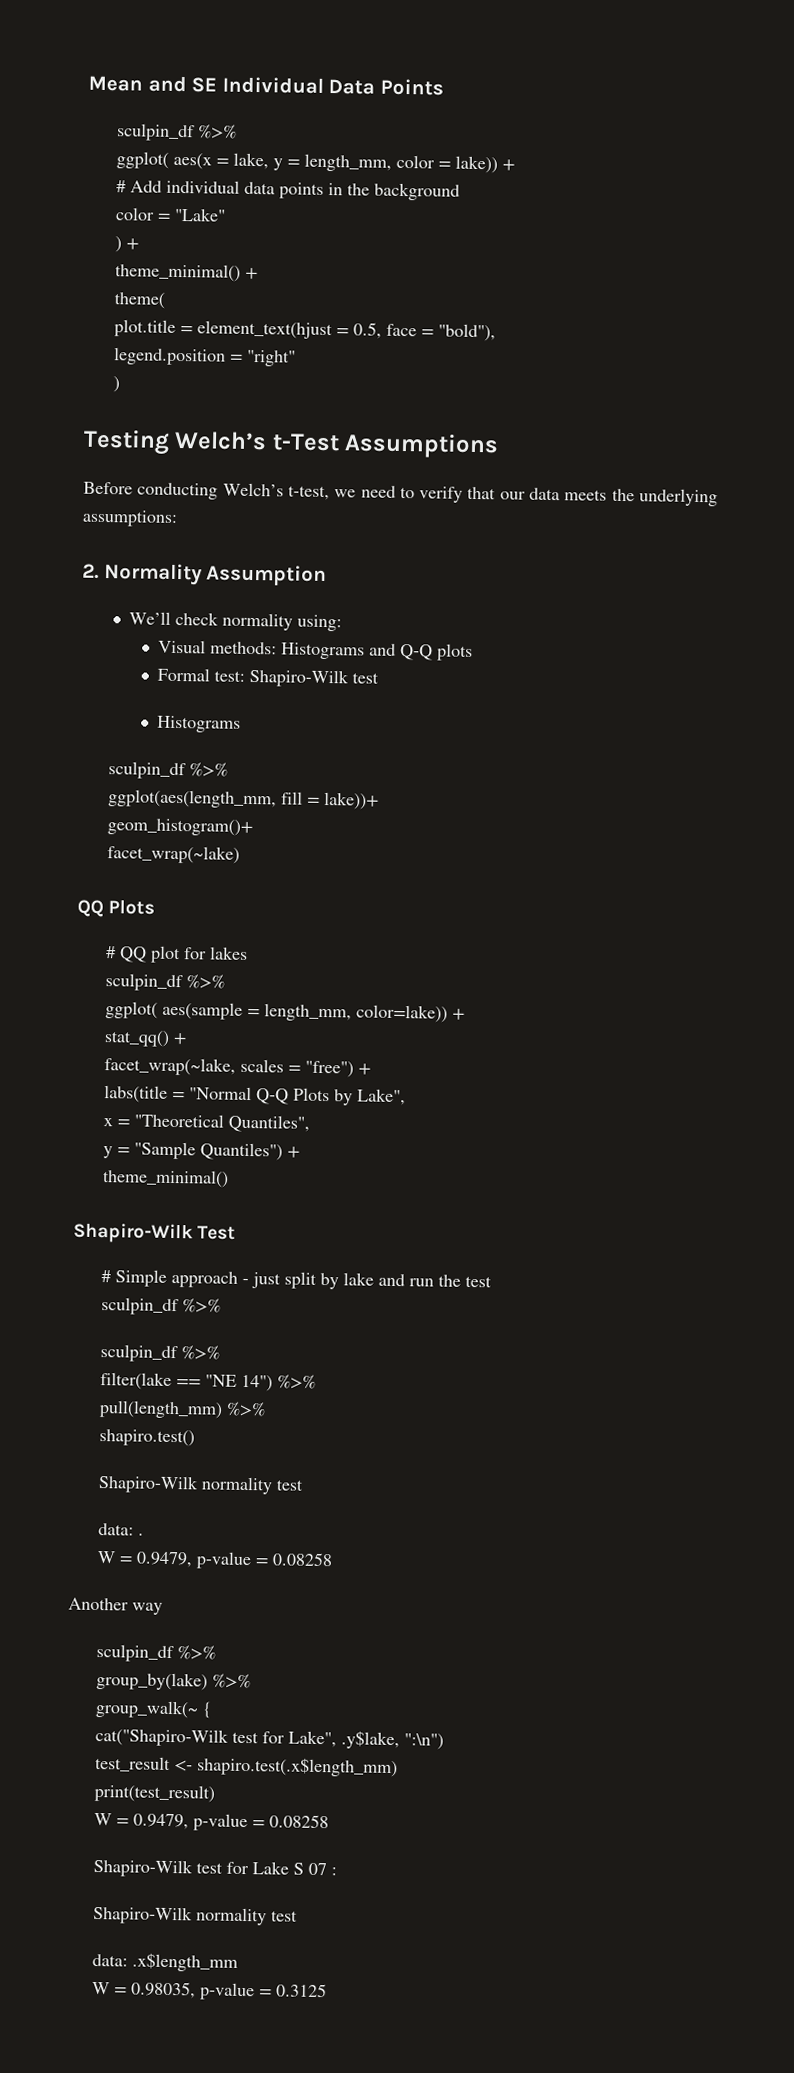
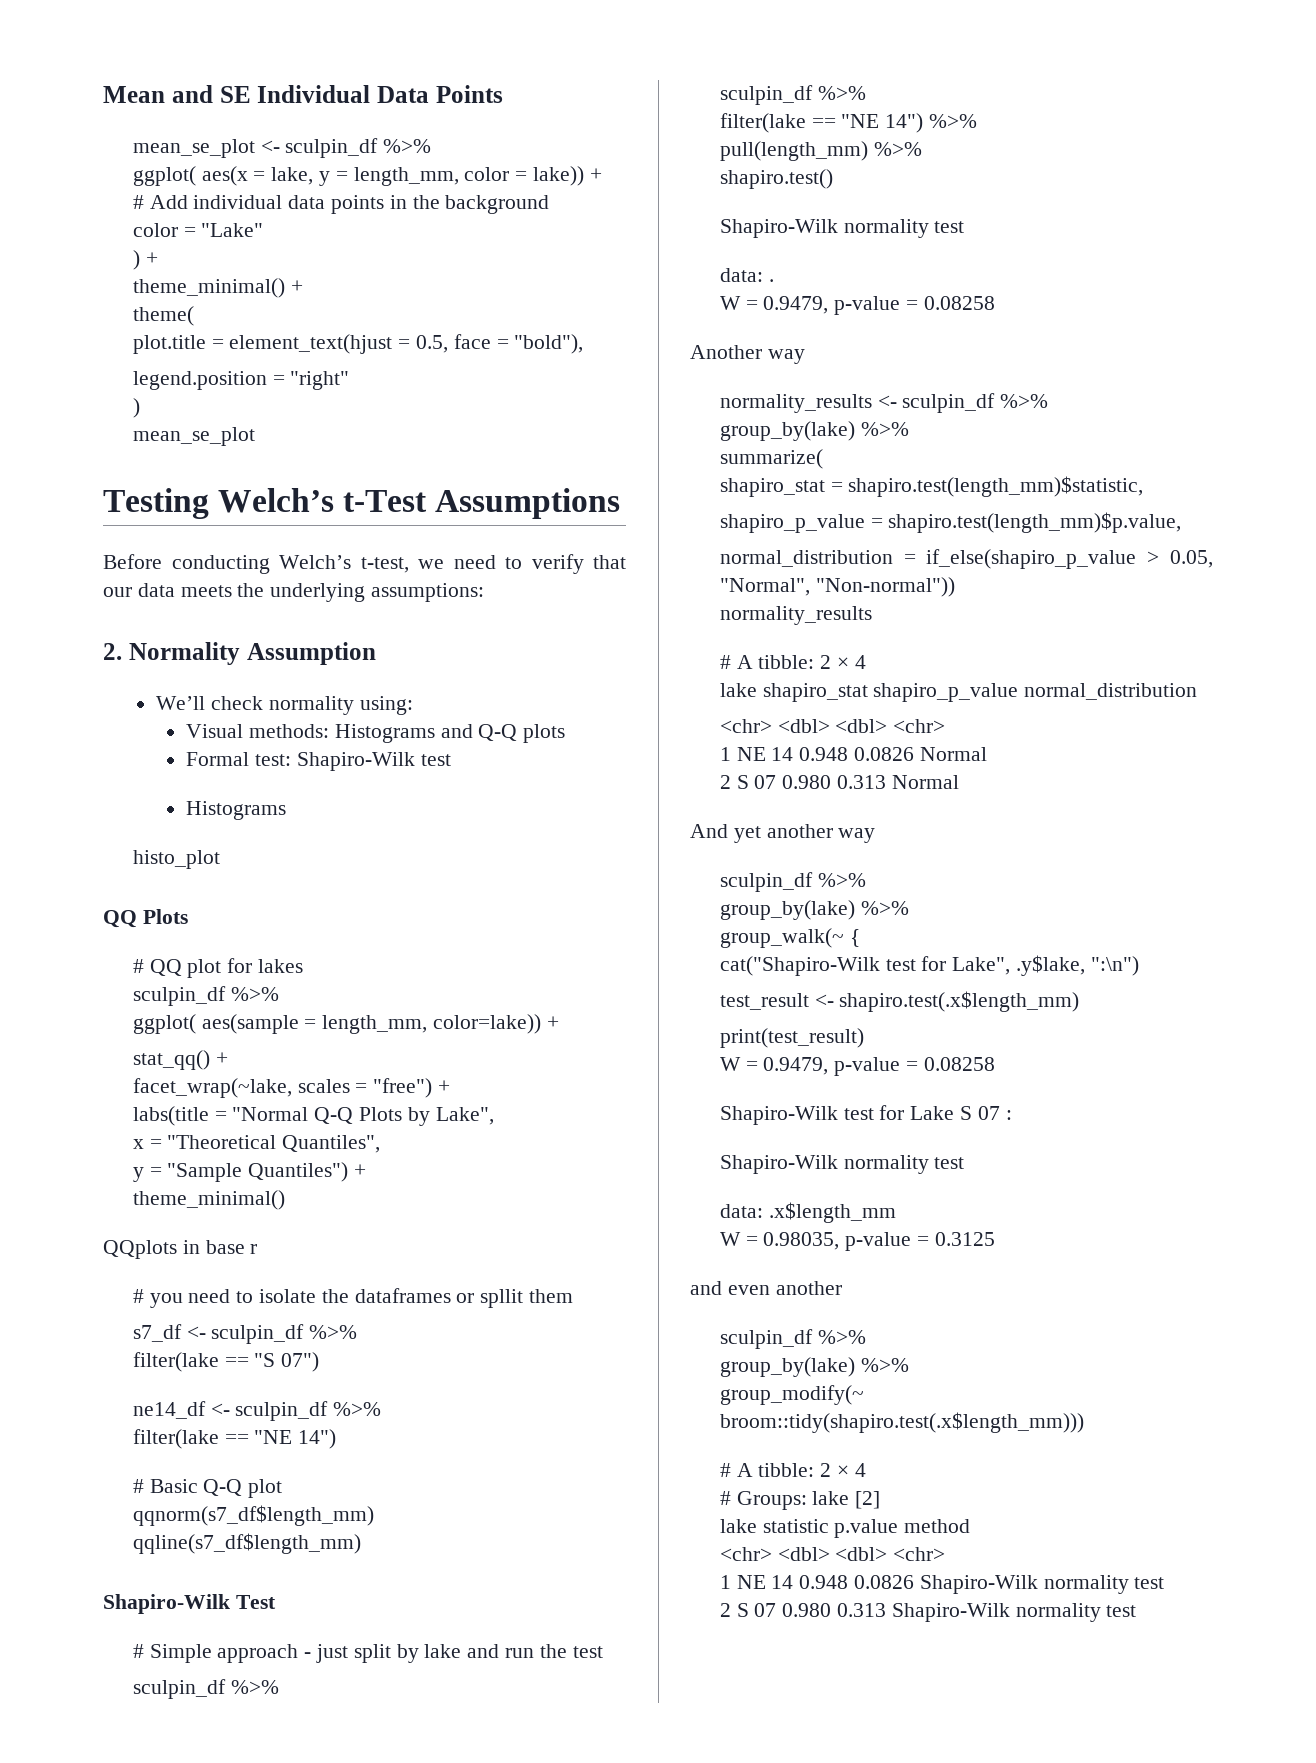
(444, 87) none -> [132,139,280,158] mean_se_plot <-
(120, 384) none -> [132,427,255,446] // mean_se_plot
[107,761,228,780] [107,789,379,810] [106,818,253,837] [106,845,240,864] sculpin_df %>% // ggplot(aes(length_mm, fill = lake))+ // geom_histogram()+ // facet_wrap(~lake) -> [132,850,220,869] histo_plot
(229, 1178) none -> [103,1240,258,1259] [132,1288,574,1308] [132,1324,358,1344] [132,1352,320,1372] [132,1401,382,1421] [132,1429,337,1449] [132,1479,283,1498] [132,1505,374,1526] [132,1533,361,1554] // QQplots in base r // # you need to isolate the dataframes or spllit them // s7_df <- sculpin_df %>% // filter(lake == "S 07") // ne14_df <- sculpin_df %>% // filter(lake == "NE 14") // # Basic Q-Q plot // qqnorm(s7_df$length_mm) // qqline(s7_df$length_mm)
(163, 1608) none -> [719,393,1049,413] [719,421,909,441] [719,449,823,469] [719,476,1144,497] [719,512,1182,533] [719,549,1213,569] [719,577,955,597] [719,606,872,625] [719,655,866,669] [719,683,1198,702] [719,719,946,733] [719,747,987,761] [719,775,959,789] [690,824,876,843] // normality_results <- sculpin_df %>% // group_by(lake) %>% // summarize( // shapiro_stat = shapiro.test(length_mm)$statistic, // shapiro_p_value = shapiro.test(length_mm)$p.value, // normal_distribution = if_else(shapiro_p_value > 0.05, "Normal", "Non-normal")) // normality_results // # A tibble: 2 × 4 // lake shapiro_stat shapiro_p_value normal_distribution // <chr> <dbl> <dbl> <chr> // 1 NE 14 0.948 0.0826 Normal // 2 S 07 0.980 0.313 Normal // And yet another way
(327, 1990) none -> [690,1281,842,1295] [719,1329,866,1349] [719,1357,909,1377] [719,1385,864,1405] [719,1412,1084,1433] [719,1463,866,1477] [719,1491,881,1510] [719,1519,971,1538] [719,1547,946,1561] [719,1575,1165,1594] [719,1603,1137,1622] // and even another // sculpin_df %>% // group_by(lake) %>% // group_modify(~ broom::tidy(shapiro.test(.x$length_mm))) // # A tibble: 2 × 4 // # Groups: lake [2] // lake statistic p.value method // <chr> <dbl> <dbl> <chr> // 1 NE 14 0.948 0.0826 Shapiro-Wilk normality test // 2 S 07 0.980 0.313 Shapiro-Wilk normality test

